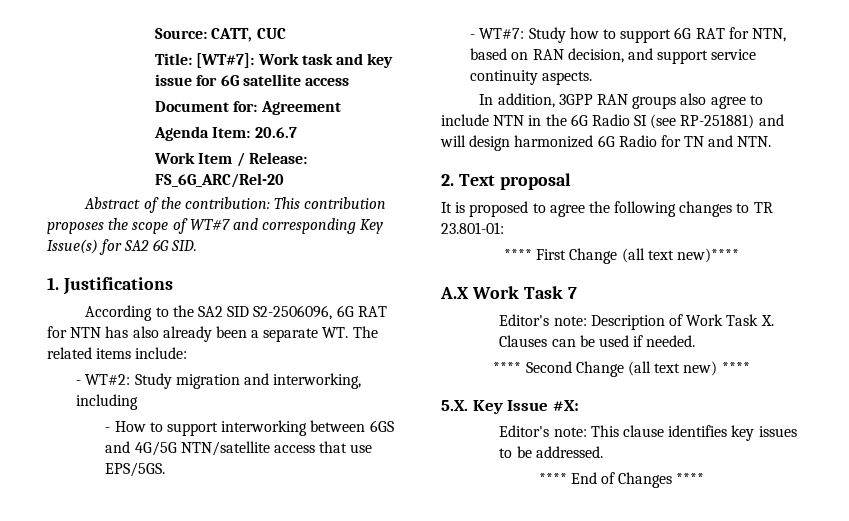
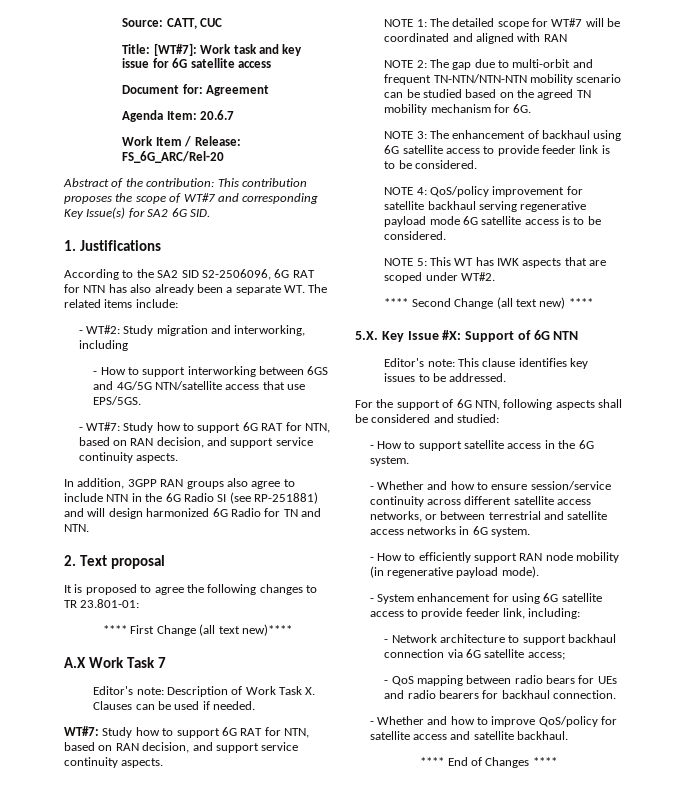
(696, 341) none -> [64,726,309,738] [64,742,299,753] [64,757,164,768] [384,18,621,29] [384,33,567,44] [384,59,593,70] [384,74,622,85] [384,89,591,100] [384,104,532,115] [384,130,622,141] [384,145,610,156] [384,160,477,169] [384,186,583,197] [384,201,587,212] [384,216,601,227] [384,231,447,240] [384,257,607,268] [384,272,495,283] // WT#7: Study how to support 6G RAT for NTN, based on RAN decision, and support service continuity aspects. // NOTE 1: The detailed scope for WT#7 will be coordinated and aligned with RAN // NOTE 2: The gap due to multi-orbit and frequent TN-NTN/NTN-NTN mobility scenario can be studied based on the agreed TN mobility mechanism for 6G. // NOTE 3: The enhancement of backhaul using 6G satellite access to provide feeder link is to be considered. // NOTE 4: QoS/policy improvement for satellite backhaul serving regenerative payload mode 6G satellite access is to be considered. // NOTE 5: This WT has IWK aspects that are scoped under WT#2.
(579, 405) none -> [465,330,579,342] Support of 6G NTN
(603, 452) none -> [355,399,622,410] [355,414,500,423] [369,440,594,451] [369,456,409,466] [369,481,611,490] [369,496,592,507] [369,511,608,522] [369,526,531,537] [369,552,620,563] [369,566,539,578] [369,593,602,604] [369,608,581,619] [384,634,617,645] [384,649,565,660] [384,675,617,686] [384,690,617,699] [369,716,618,727] [369,731,569,740] // For the support of 6G NTN, following aspects shall be considered and studied: // - How to support satellite access in the 6G system. // - Whether and how to ensure session/service continuity across different satellite access networks, or between terrestrial and satellite access networks in 6G system. // - How to efficiently support RAN node mobility (in regenerative payload mode). // - System enhancement for using 6G satellite access to provide feeder link, including: // - Network architecture to support backhaul connection via 6G satellite access; // - QoS mapping between radio bears for UEs and radio bearers for backhaul connection. // - Whether and how to improve QoS/policy for satellite access and satellite backhaul.

